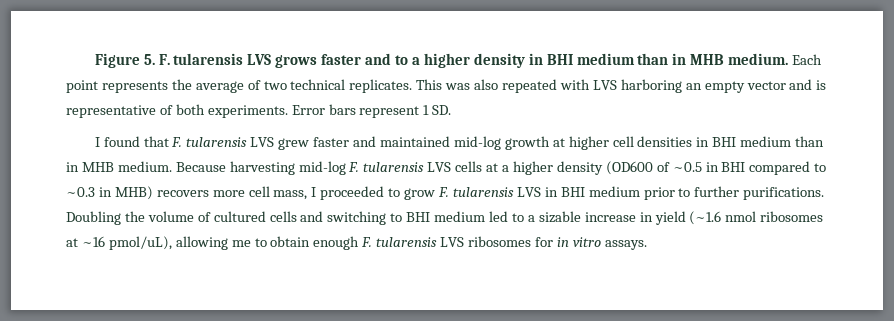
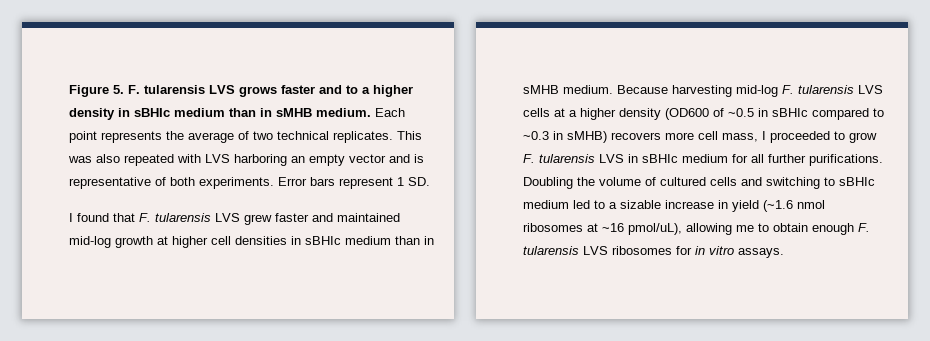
[546,53,725,65] BHI medium than in MHB -> [134,108,312,117] sBHIc medium than in sMHB
[712,136,825,147] [66,162,114,172] BHI medium than in MHB -> [305,236,434,245] [523,85,559,94] sBHIc medium than in sMHB
[721,162,746,172] BHI -> [772,108,808,117] sBHIc
[114,186,153,200] MHB) -> [567,131,607,143] sMHB)
[560,186,691,200] BHI medium prior to -> [642,154,764,163] sBHIc medium for all
[406,212,431,222] BHI -> [839,177,875,186] sBHIc

